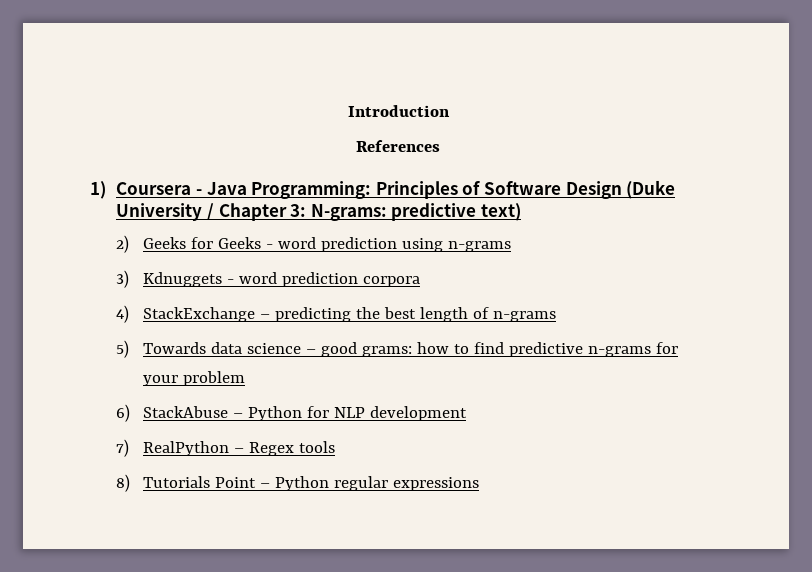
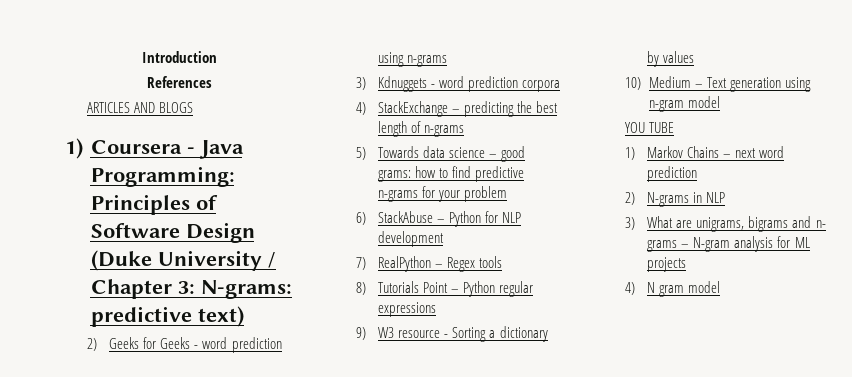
(440, 146) none -> [87,102,194,113] // ARTICLES AND BLOGS
(479, 484) none -> [356,326,548,342] [647,51,695,67] [625,76,811,92] [648,96,720,112] [625,122,675,133] [625,146,785,160] [647,166,698,182] [625,192,726,207] [625,216,826,232] [647,236,810,252] [647,257,687,272] [625,281,721,297] // 9) W3 resource - Sorting a dictionary by values // 10) Medium – Text generation using n-gram model // YOU TUBE // 1) Markov Chains – next word prediction // 2) N-grams in NLP // 3) What are unigrams, bigrams and n- grams – N-gram analysis for ML projects // 4) N gram model

